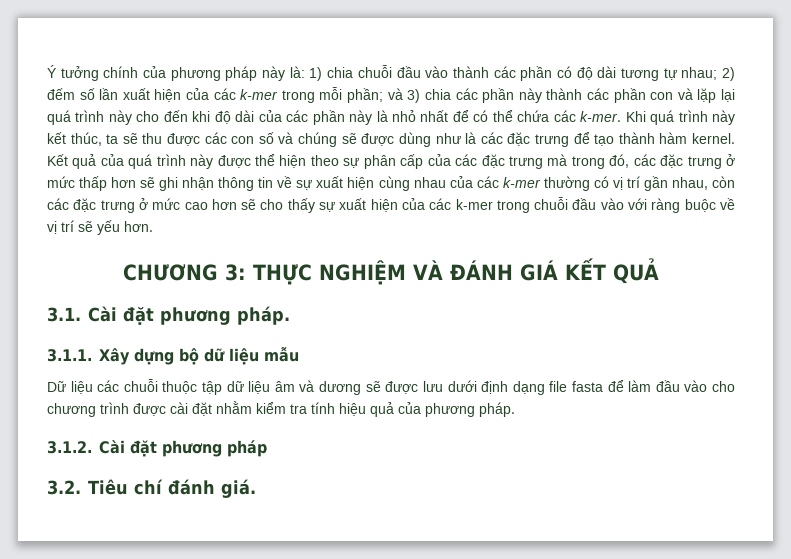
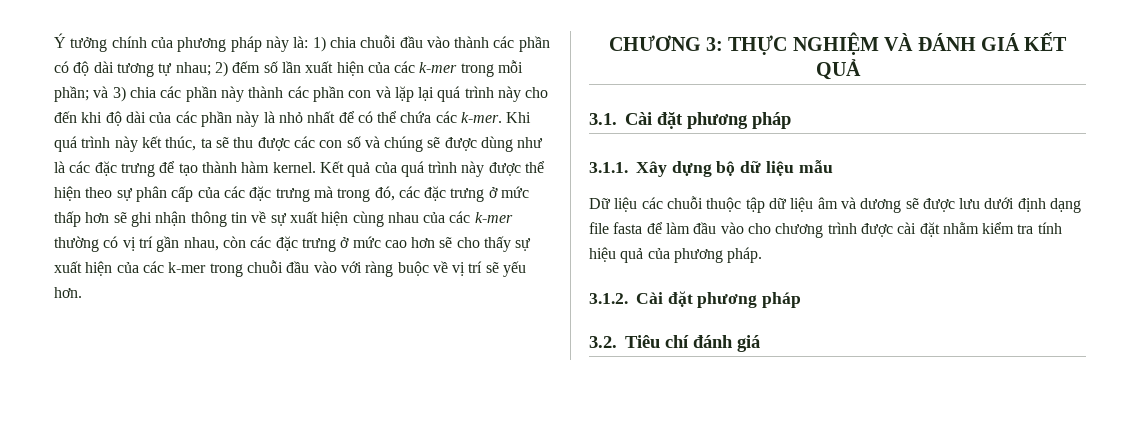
[237,306,290,325] pháp. -> [752,112,791,129] pháp
[221,479,256,498] giá. -> [737,335,760,352] giá

